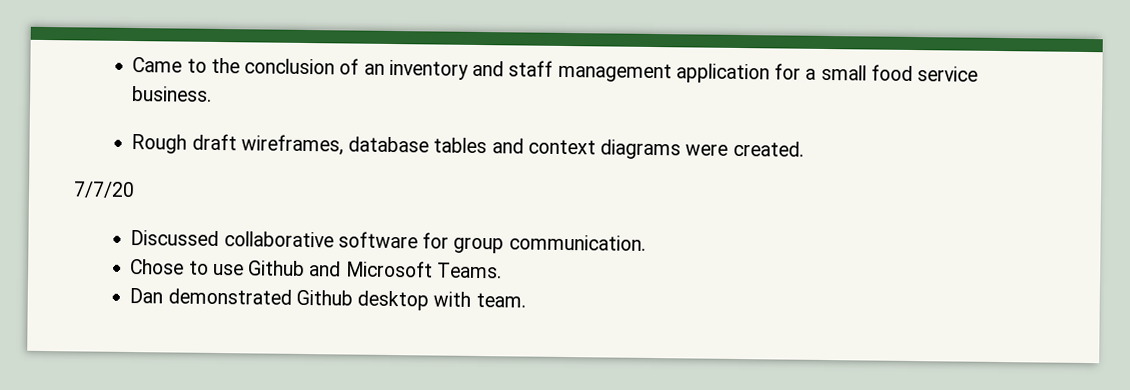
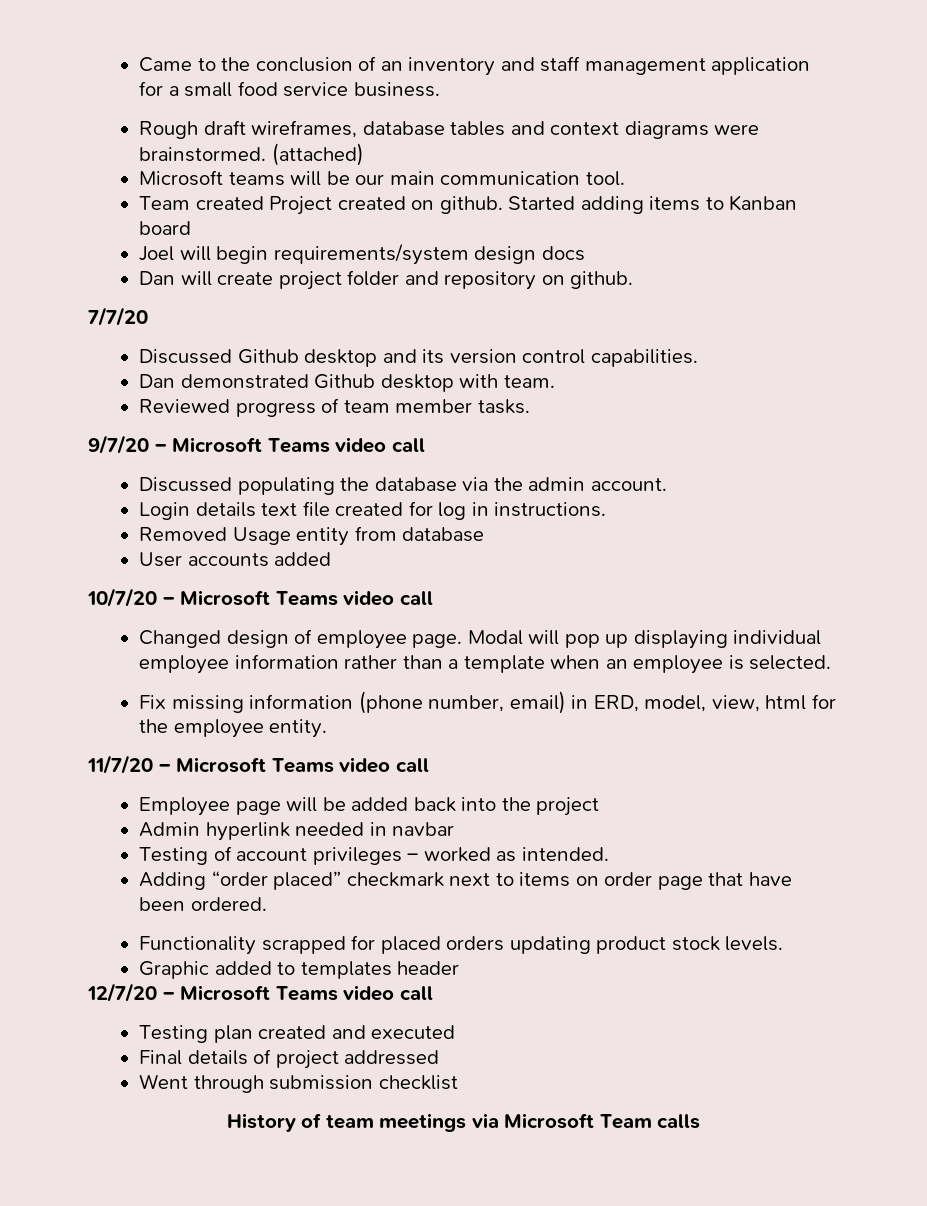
[732,140,804,157] [73,181,135,199] [130,229,646,254] [130,258,502,279] created. // 7/7/20 // Discussed collaborative software for group communication. // Chose to use Github and Microsoft Teams. -> [138,143,364,166] [138,170,625,186] [138,195,798,215] [138,221,191,235] [138,244,585,265] [138,270,634,290] [88,307,148,326] [138,349,698,367] brainstormed. (attached) // Microsoft teams will be our main communication tool. // Team created Project created on github. Started adding items to Kanban board // Joel will begin requirements/system design docs // Dan will create project folder and repository on github. // 7/7/20 // Discussed Github desktop and its version control capabilities.
(526, 300) none -> [138,398,530,417] [88,435,425,454] [138,477,667,495] [138,501,607,520] [138,526,485,546] [138,552,332,567] [87,588,433,607] [138,629,822,649] [138,654,832,674] [138,691,836,714] [138,719,328,738] [87,755,429,774] [138,797,600,816] [138,822,455,841] [138,846,609,865] [138,871,792,890] [138,897,267,911] [138,935,784,955] [138,961,460,979] [87,983,433,1002] [138,1025,456,1043] [138,1049,440,1069] [138,1074,458,1093] [226,1113,701,1132] // Reviewed progress of team member tasks. // 9/7/20 – Microsoft Teams video call // Discussed populating the database via the admin account. // Login details text file created for log in instructions. // Removed Usage entity from database // User accounts added // 10/7/20 – Microsoft Teams video call // Changed design of employee page. Modal will pop up displaying individual employee information rather than a template when an employee is selected. // Fix missing information (phone number, email) in ERD, model, view, html for the employee entity. // 11/7/20 – Microsoft Teams video call // Employee page will be added back into the project // Admin hyperlink needed in navbar // Testing of account privileges – worked as intended. // Adding “order placed” checkmark next to items on order page that have been ordered. // Functionality scrapped for placed orders updating product stock levels. // Graphic added to templates header // 12/7/20 – Microsoft Teams video call // Testing plan created and executed // Final details of project addressed // Went through submission checklist // History of team meetings via Microsoft Team calls

